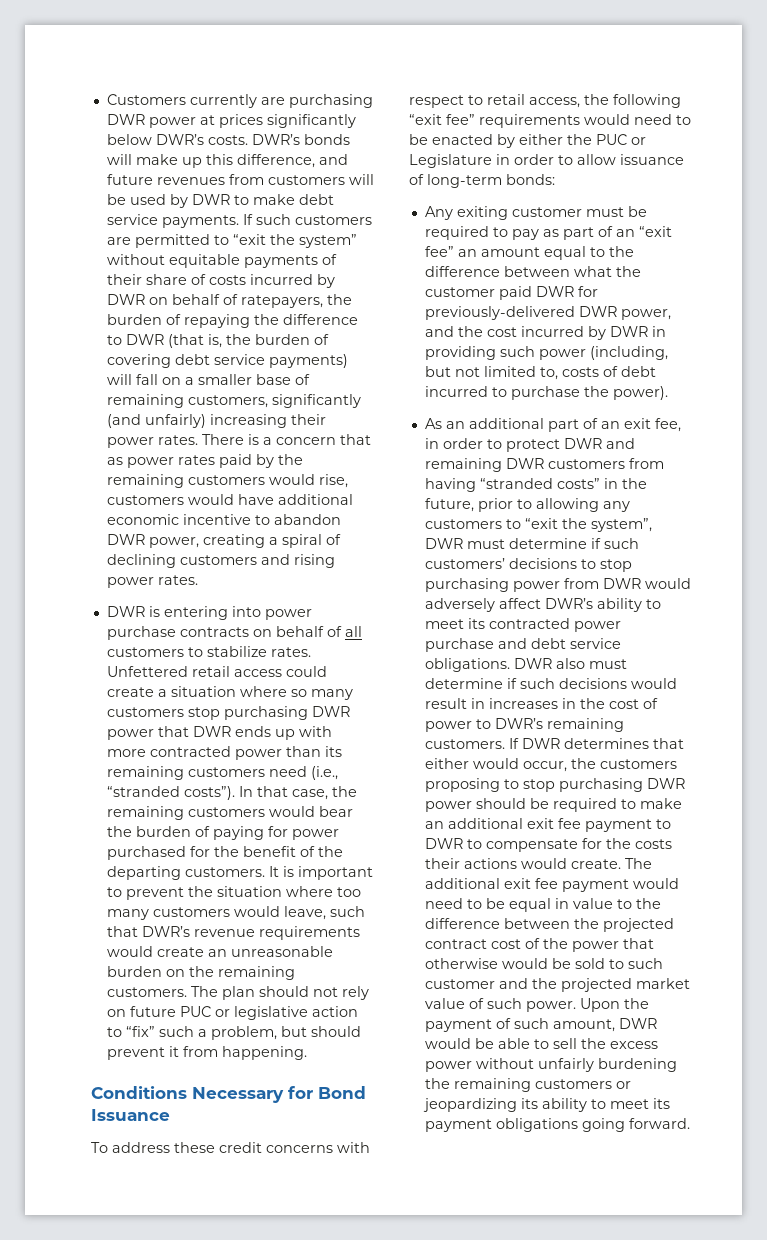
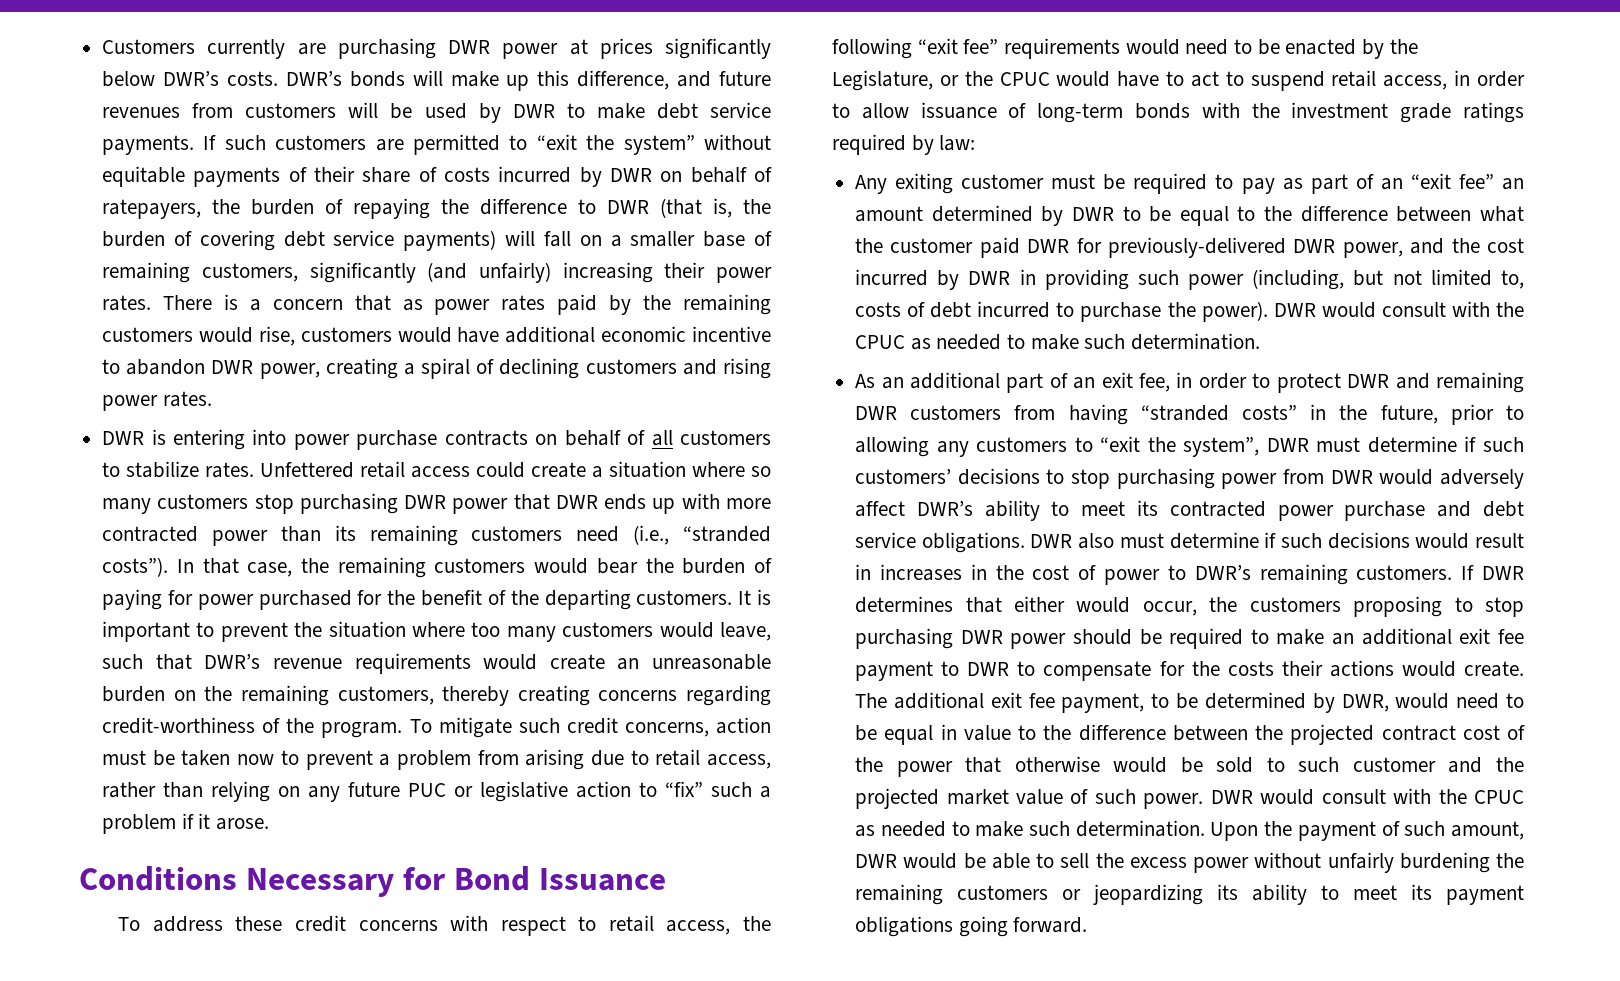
[106,986,369,1000] [106,1009,126,1017] customers. The plan should not rely on -> [337,685,771,706] [102,717,772,738] [102,749,771,770] [102,781,341,802] customers, thereby creating concerns regarding credit-worthiness of the program. To mitigate such credit concerns, action must be taken now to prevent a problem from arising due to retail access, rather than relying on any
[210,1026,361,1040] [106,1046,307,1060] problem, but should prevent it from happening. -> [102,813,270,834] problem if it arose.
[519,134,646,145] [409,154,492,168] either the PUC or Legislature -> [1389,39,1418,54] [832,70,1448,91] the Legislature, or the CPUC would have to act to suspend retail access,
[506,174,555,185] bonds: -> [1135,102,1524,123] [832,134,976,155] bonds with the investment grade ratings required by law:
(540, 252) none -> [931,205,1172,226] determined by DWR to be
(668, 393) none -> [1273,301,1524,318] [855,333,1261,350] DWR would consult with the CPUC as needed to make such determination.
[561,879,629,892] payment -> [1061,692,1389,713] payment, to be determined by DWR,
(576, 1006) none -> [1210,788,1524,805] [855,820,1205,837] DWR would consult with the CPUC as needed to make such determination.

